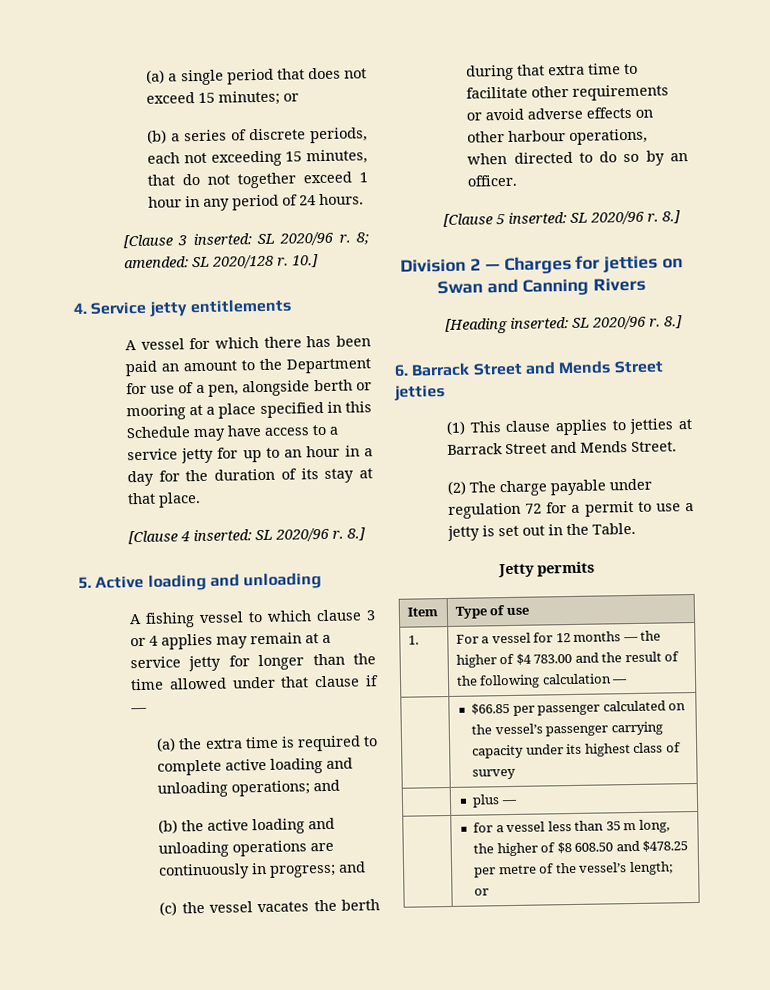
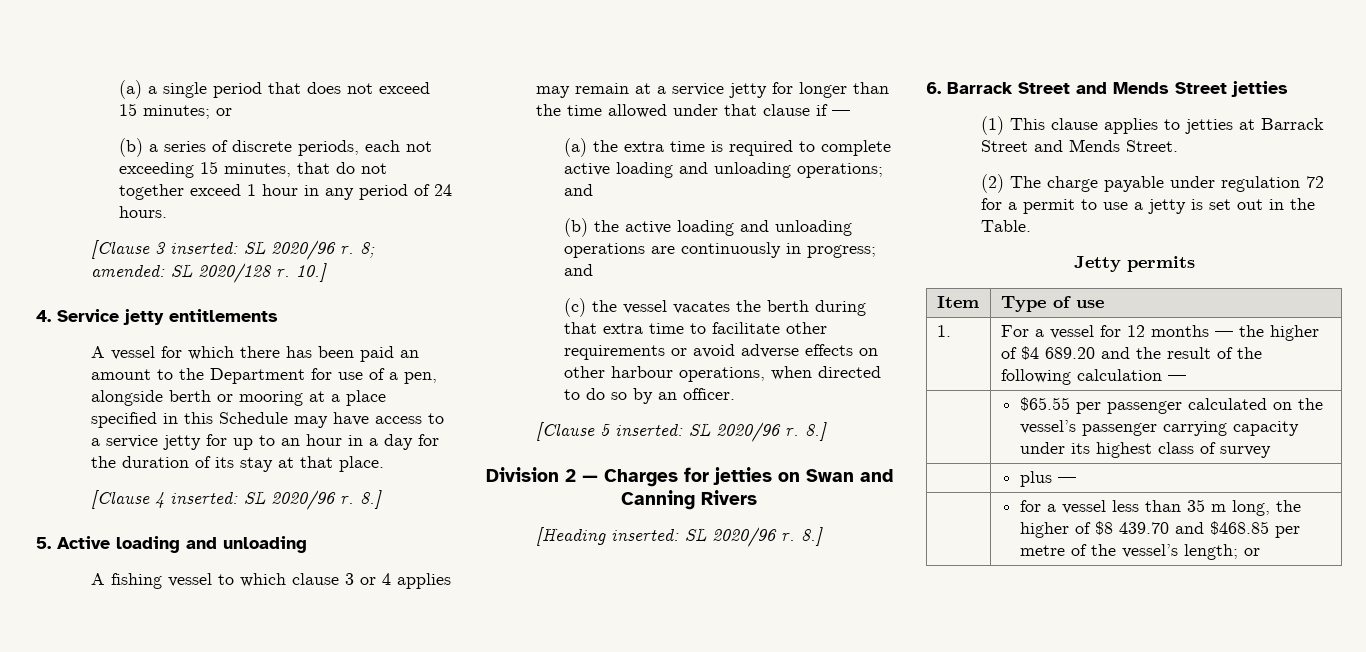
[533,653,573,664] 783.00 -> [1044,347,1095,359] 689.20
[471,702,511,715] $66.85 -> [1019,397,1070,411] $65.55
[574,840,689,852] 608.50 and $478.25 -> [1118,521,1269,535] 439.70 and $468.85

